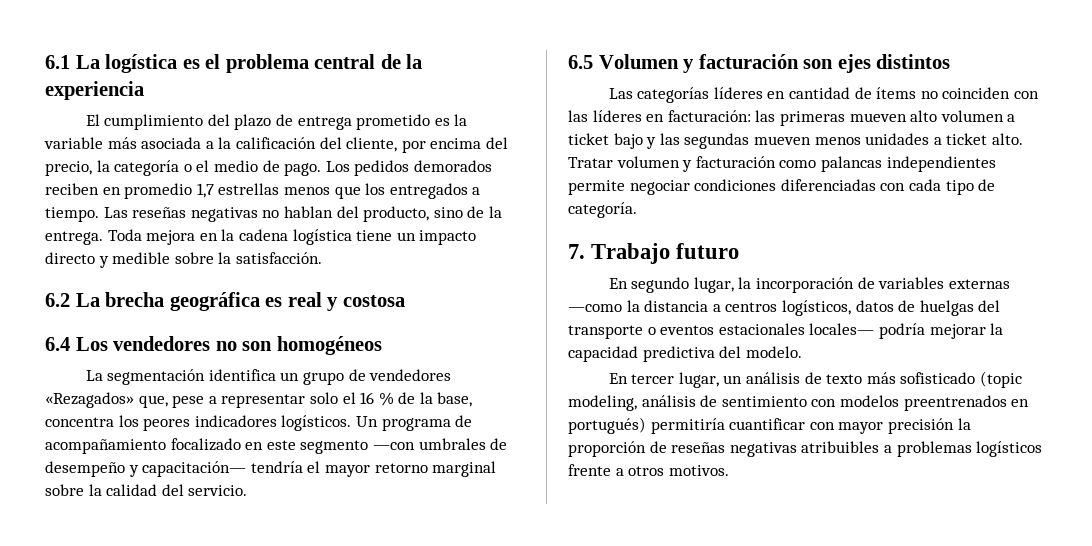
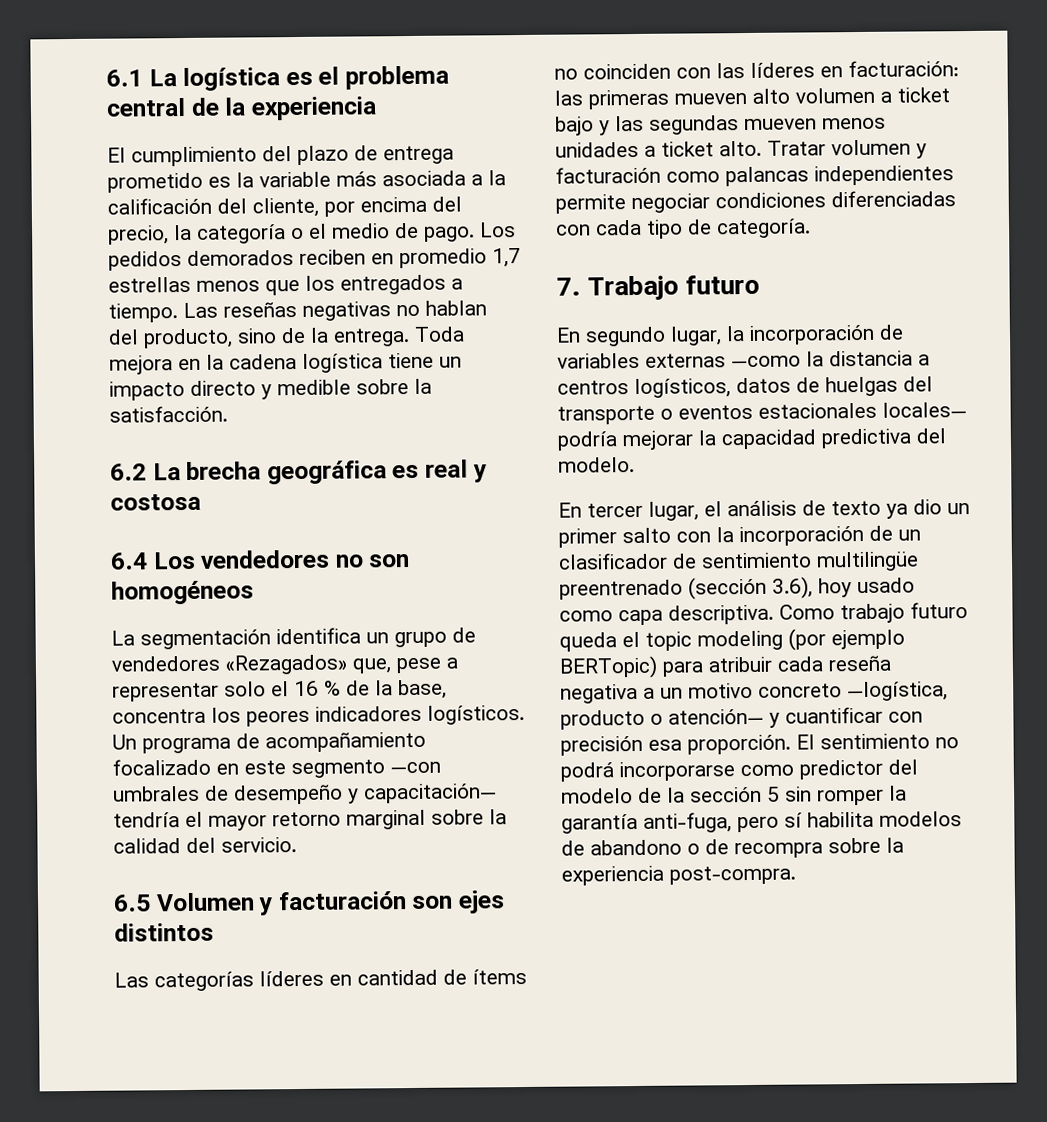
[723,375,743,384] un -> [704,501,722,517] el
[866,371,1022,388] [568,395,1030,411] [568,417,971,434] [568,441,1043,457] [568,464,729,476] más sofisticado (topic modeling, análisis de sentimiento con modelos preentrenados en portugués) permitiría cuantificar con mayor precisión la proporción de reseñas negativas atribuibles a problemas logísticos frente a otros motivos. -> [886,499,970,519] [558,525,921,548] [558,551,919,572] [559,576,915,600] [559,602,968,626] [559,628,905,652] [559,655,891,679] [560,681,948,704] [560,706,923,730] [560,733,959,756] [560,759,918,782] [561,785,907,806] [561,811,962,834] [561,837,904,859] [561,865,796,886] ya dio un primer salto con la incorporación de un clasificador de sentimiento multilingüe preentrenado (sección 3.6), hoy usado como capa descriptiva. Como trabajo futuro queda el topic modeling (por ejemplo BERTopic) para atribuir cada reseña negativa a un motivo concreto —logística, producto o atención— y cuantificar con precisión esa proporción. El sentimiento no podrá incorporarse como predictor del modelo de la sección 5 sin romper la garantía anti-fuga, pero sí habilita modelos de abandono o de recompra sobre la experiencia post-compra.

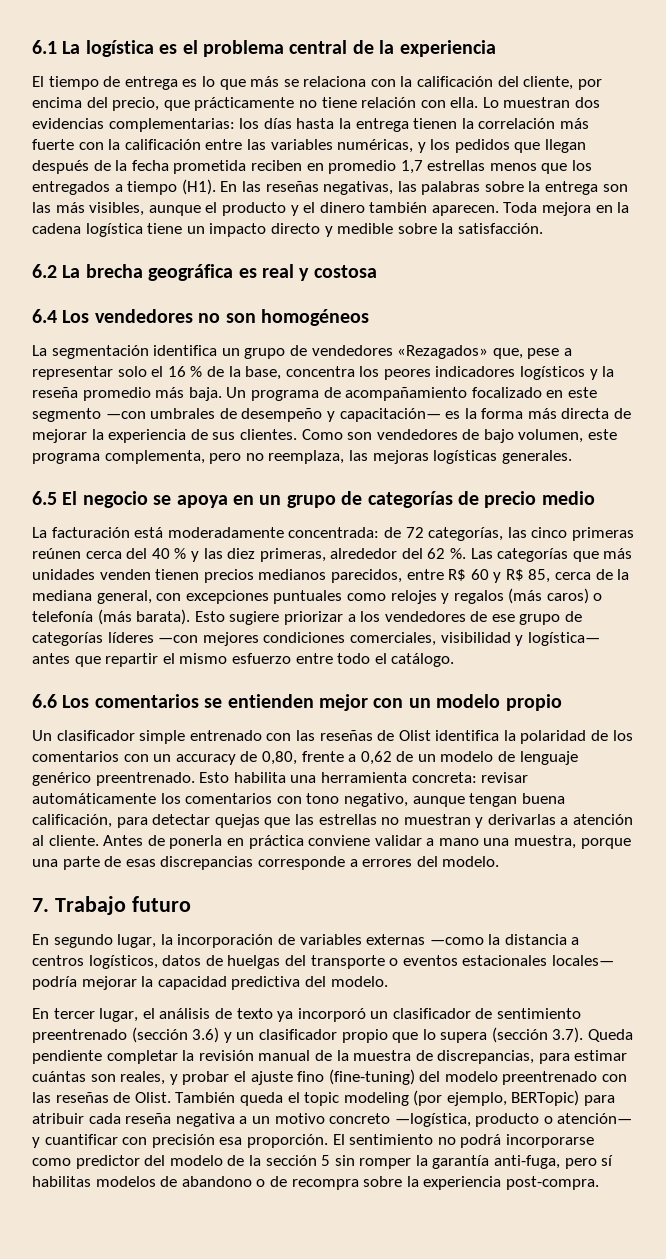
[131,145,454,167] [107,170,483,193] cumplimiento del plazo de entrega prometido es la variable más asociada a -> [48,76,396,90] tiempo de entrega es lo que más se relaciona con
[173,222,516,244] [108,250,294,271] la categoría o el medio de pago. Los pedidos demorados -> [163,97,601,111] [32,118,589,132] [32,139,587,153] [32,160,247,174] que prácticamente no tiene relación con ella. Lo muestran dos evidencias complementarias: los días hasta la entrega tienen la correlación más fuerte con la calificación entre las variables numéricas, y los pedidos que llegan después de la fecha prometida
[108,300,487,323] [108,327,410,349] tiempo. Las reseñas negativas no hablan del producto, sino de la entrega. -> [127,179,628,195] [32,202,499,216] tiempo (H1). En las reseñas negativas, las palabras sobre la entrega son las más visibles, aunque el producto y el dinero también aparecen.
[427,704,525,725] logísticos. -> [520,366,615,380] [32,387,222,401] logísticos y la reseña promedio más baja.
[113,809,507,831] [113,837,297,854] [113,890,506,916] [114,922,214,942] [114,968,527,992] [554,60,959,80] [554,87,950,110] [555,115,886,136] [555,139,927,159] [555,165,954,187] [555,190,956,214] [556,218,811,239] tendría el mayor retorno marginal sobre la calidad del servicio. // 6.5 Volumen y facturación son ejes distintos // Las categorías líderes en cantidad de ítems no coinciden con las líderes en facturación: las primeras mueven alto volumen a ticket bajo y las segundas mueven menos unidades a ticket alto. Tratar volumen y facturación como palancas independientes permite negociar condiciones diferenciadas con cada tipo de categoría. -> [445,408,632,419] [32,429,618,443] [32,450,572,464] [32,491,595,508] [32,527,634,541] [32,548,633,562] [32,569,630,583] [32,588,603,604] [32,609,583,625] [32,632,600,646] [32,653,455,667] [32,694,562,711] [32,730,633,744] [32,751,578,765] [32,772,529,786] [32,793,565,807] [32,814,634,828] [32,835,631,849] [32,856,500,870] es la forma más directa de mejorar la experiencia de sus clientes. Como son vendedores de bajo volumen, este programa complementa, pero no reemplaza, las mejoras logísticas generales. // 6.5 El negocio se apoya en un grupo de categorías de precio medio // La facturación está moderadamente concentrada: de 72 categorías, las cinco primeras reúnen cerca del 40 % y las diez primeras, alrededor del 62 %. Las categorías que más unidades venden tienen precios medianos parecidos, entre R$ 60 y R$ 85, cerca de la mediana general, con excepciones puntuales como relojes y regalos (más caros) o telefonía (más barata). Esto sugiere priorizar a los vendedores de ese grupo de categorías líderes —con mejores condiciones comerciales, visibilidad y logística— antes que repartir el mismo esfuerzo entre todo el catálogo. // 6.6 Los comentarios se entienden mejor con un modelo propio // Un clasificador simple entrenado con las reseñas de Olist identifica la polaridad de los comentarios con un accuracy de 0,80, frente a 0,62 de un modelo de lenguaje genérico preentrenado. Esto habilita una herramienta concreta: revisar automáticamente los comentarios con tono negativo, aunque tengan buena calificación, para detectar quejas que las estrellas no muestran y derivarlas a atención al cliente. Antes de ponerla en práctica conviene validar a mano una muestra, porque una parte de esas discrepancias corresponde a errores del modelo.
[913,499,970,515] [558,525,893,548] dio un primer salto con la incorporación de -> [297,1008,366,1022] incorporó
[816,551,919,572] multilingüe -> (582, 1013) none
[772,576,915,599] [559,602,968,626] 3.6), hoy usado como capa descriptiva. Como trabajo futuro -> [192,1027,634,1043] [32,1050,628,1064] [32,1069,628,1085] [32,1092,236,1103] 3.6) y un clasificador propio que lo supera (sección 3.7). Queda pendiente completar la revisión manual de la muestra de discrepancias, para estimar cuántas son reales, y probar el ajuste fino (fine-tuning) del modelo preentrenado con las reseñas de Olist. También
[831,629,905,650] ejemplo -> [446,1092,507,1106] ejemplo,
[807,811,874,828] habilita -> [32,1176,91,1187] habilitas

